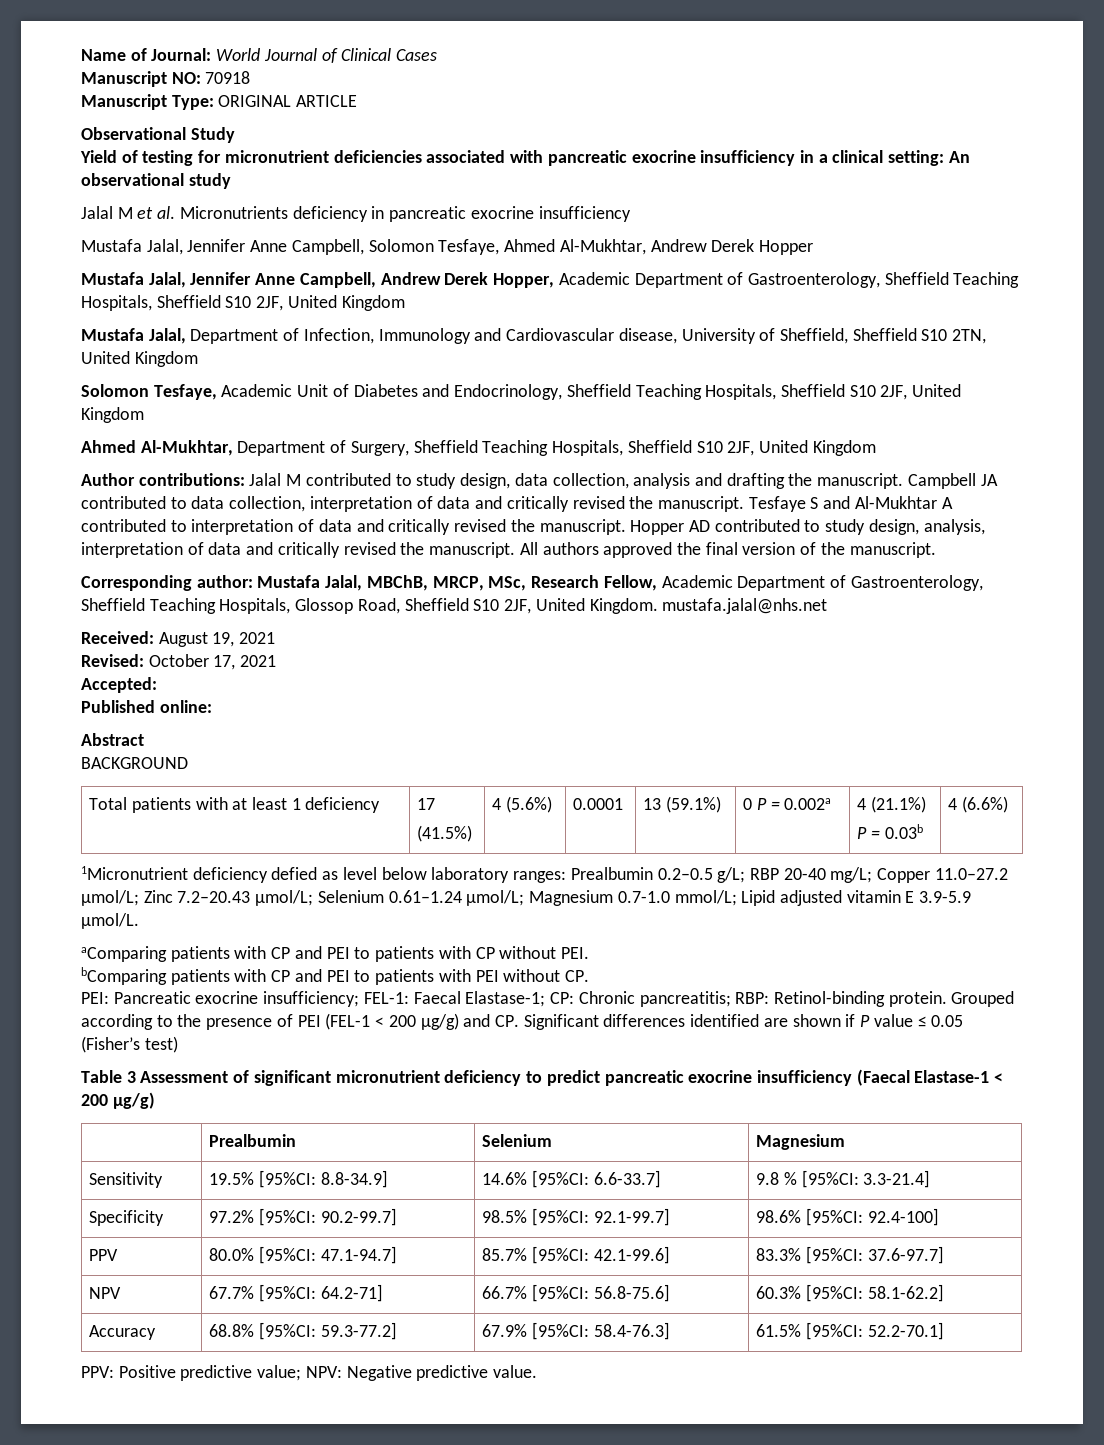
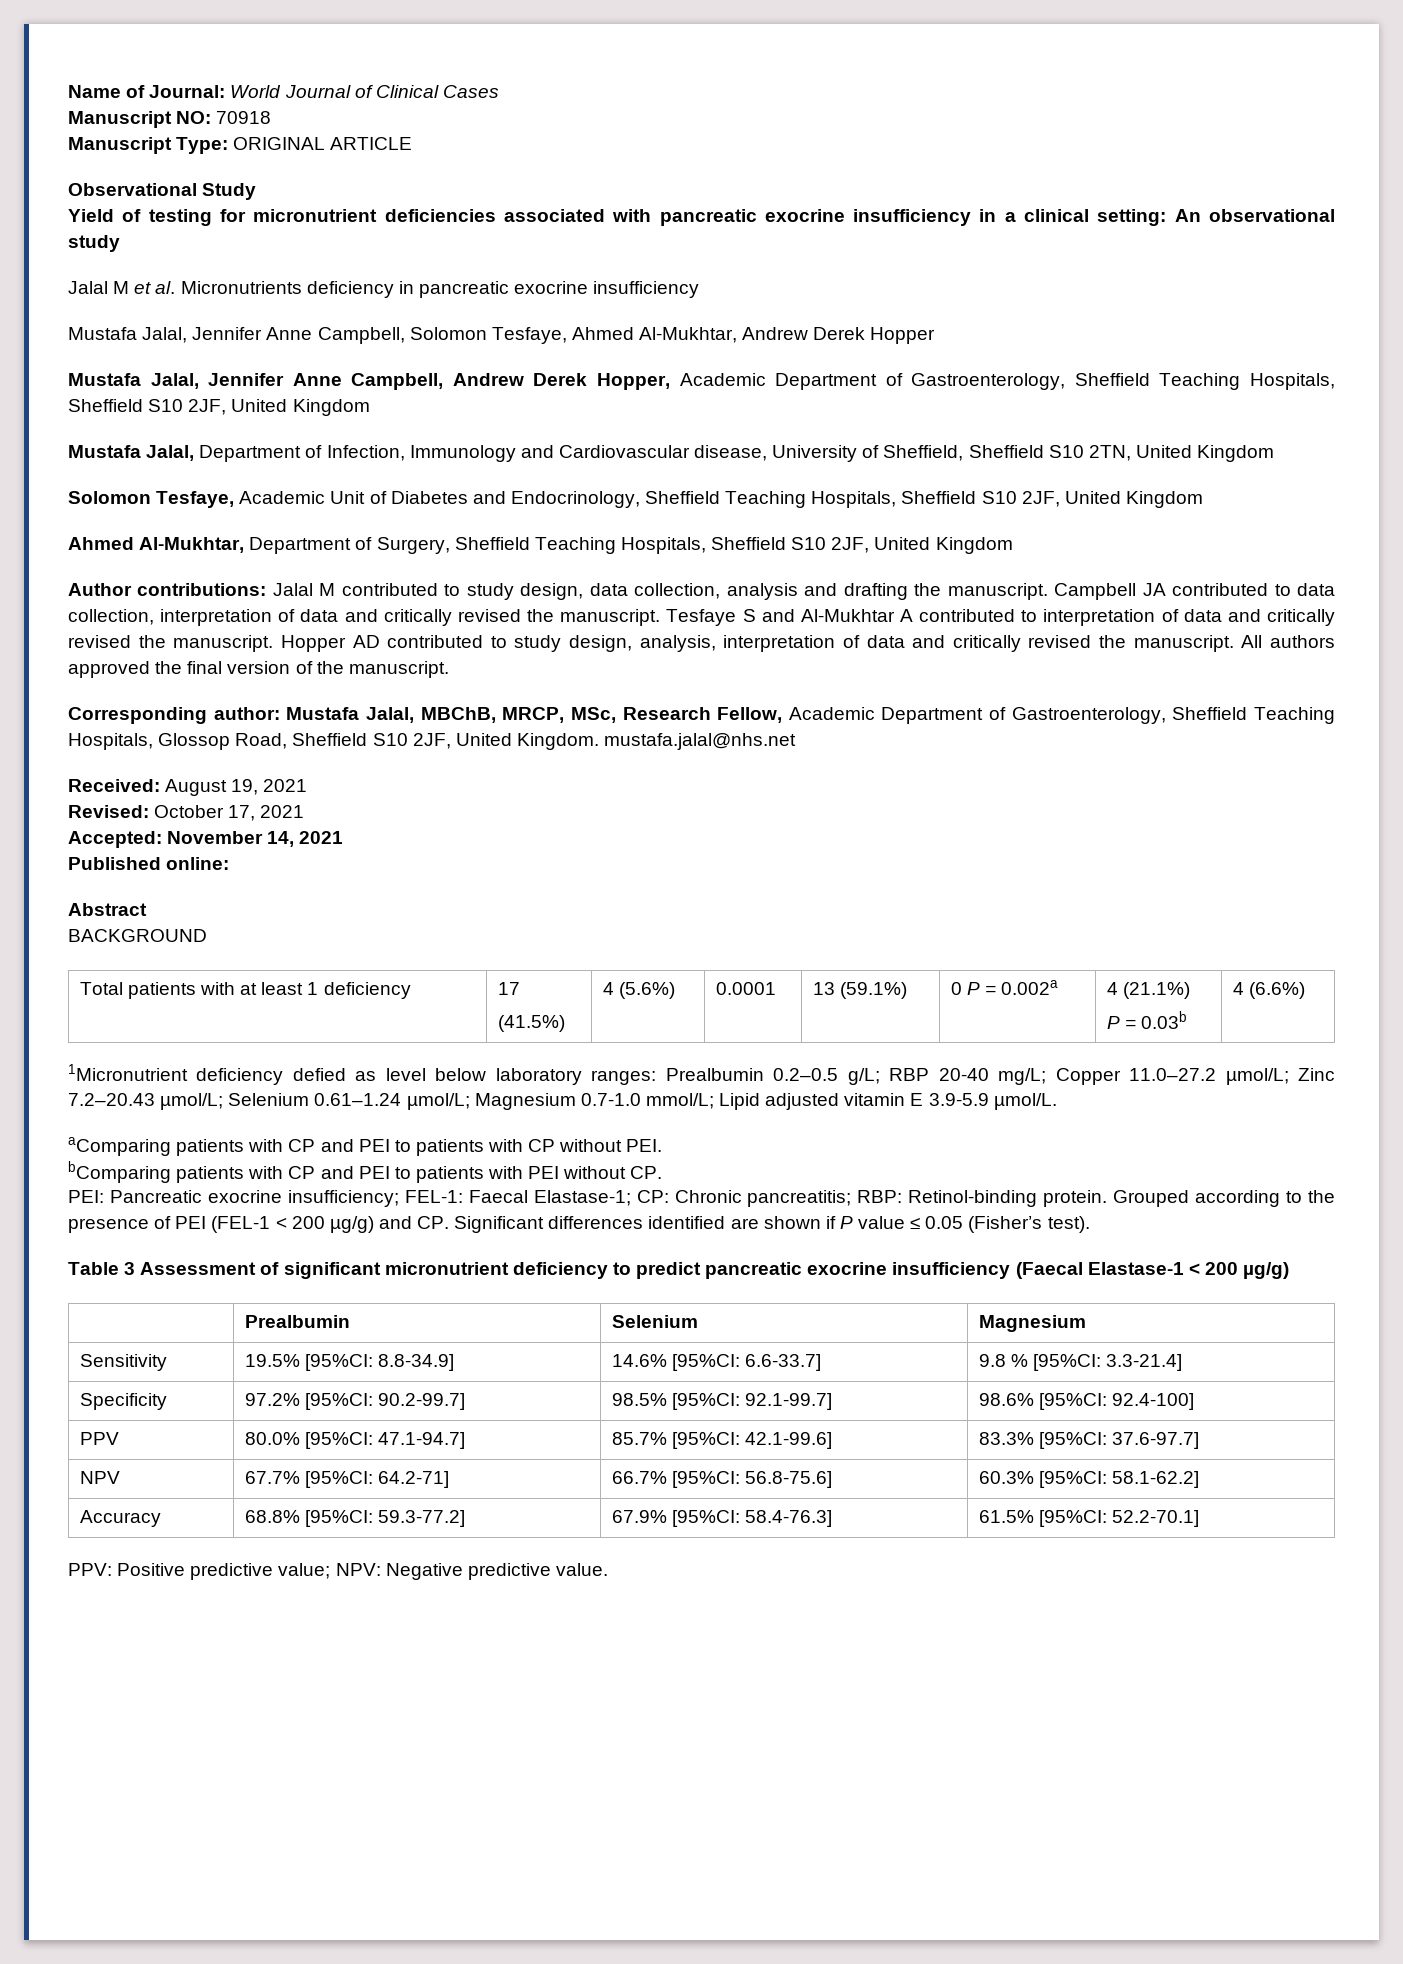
(157, 685) none -> [167,831,344,847] November 14, 2021
[144,1036,178,1053] test) -> [1047,1216,1090,1233] test).

